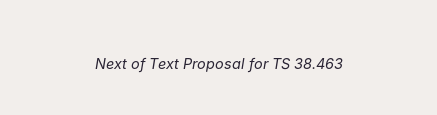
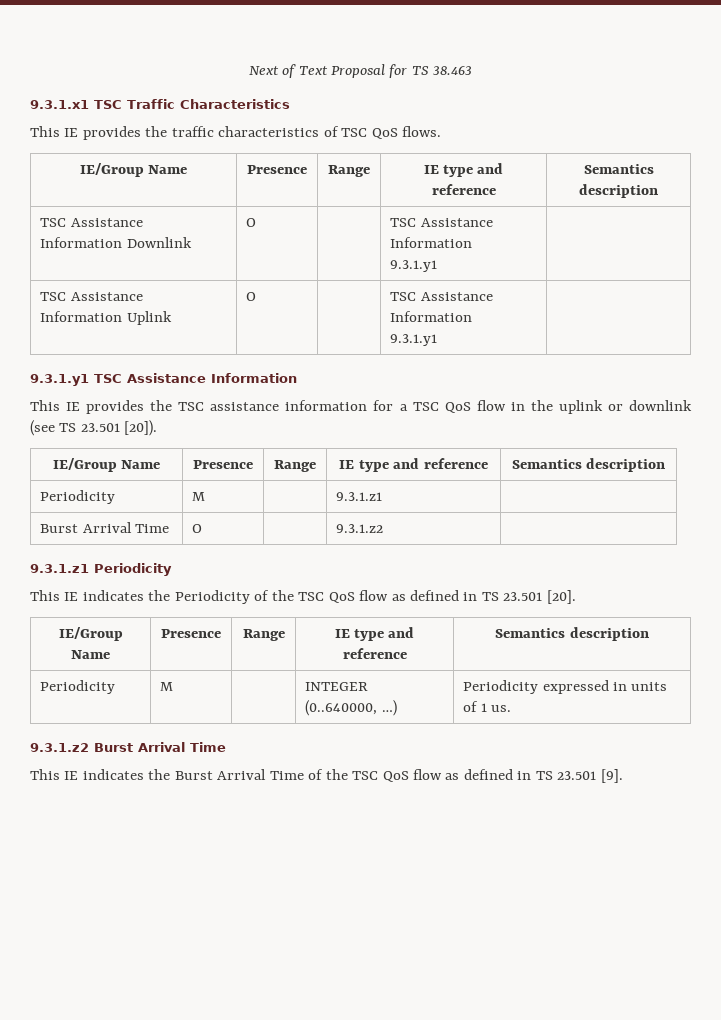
(343, 63) none -> [30,99,290,109] [30,126,442,140] [79,163,188,177] [247,165,307,174] [328,165,370,177] [423,163,504,177] [431,184,496,195] [583,164,654,174] [579,184,658,198] [40,218,143,227] [40,237,192,248] [246,218,257,227] [390,218,493,227] [390,237,473,248] [390,260,438,272] [40,292,143,301] [40,311,172,325] [246,292,257,301] [390,292,493,301] [390,311,473,322] [390,334,438,346] [30,373,297,386] [30,400,692,414] [30,420,158,436] [52,458,161,472] [193,460,253,469] [274,460,316,472] [339,458,488,472] [511,458,666,472] [40,490,116,504] [192,492,206,501] [336,492,383,501] [40,522,169,533] [192,524,203,533] [336,524,384,533] [30,563,172,576] [30,590,576,604] [58,627,123,641] [71,650,110,659] [161,629,221,638] [242,629,285,641] [334,627,415,641] [342,648,407,659] [495,627,649,641] [40,680,116,694] [160,682,174,691] [305,682,369,691] [305,700,397,716] [463,680,668,694] [463,701,511,712] [30,742,226,752] [30,769,623,783] // 9.3.1.x1 TSC Traffic Characteristics // This IE provides the traffic characteristics of TSC QoS flows. // IE/Group Name | Presence | Range | IE type and reference | Semantics description // TSC Assistance Information Downlink | O | | TSC Assistance Information // 9.3.1.y1 | // TSC Assistance Information Uplink | O | | TSC Assistance Information // 9.3.1.y1 | // 9.3.1.y1 TSC Assistance Information // This IE provides the TSC assistance information for a TSC QoS flow in the uplink or downlink (see TS 23.501 [20]). // IE/Group Name | Presence | Range | IE type and reference | Semantics description // Periodicity | M | | 9.3.1.z1 | // Burst Arrival Time | O | | 9.3.1.z2 | // 9.3.1.z1 Periodicity // This IE indicates the Periodicity of the TSC QoS flow as defined in TS 23.501 [20]. // IE/Group Name | Presence | Range | IE type and reference | Semantics description // Periodicity | M | | INTEGER (0..640000, …) | Periodicity expressed in units of 1 us. // 9.3.1.z2 Burst Arrival Time // This IE indicates the Burst Arrival Time of the TSC QoS flow as defined in TS 23.501 [9].

